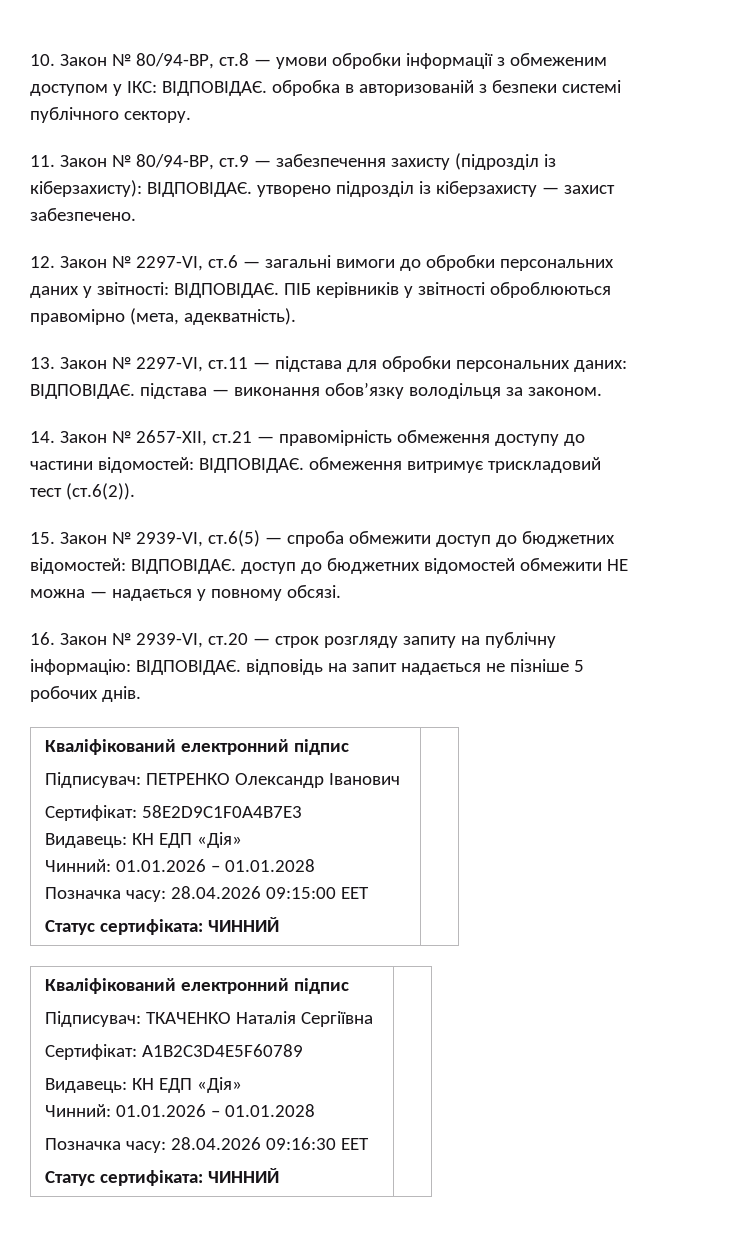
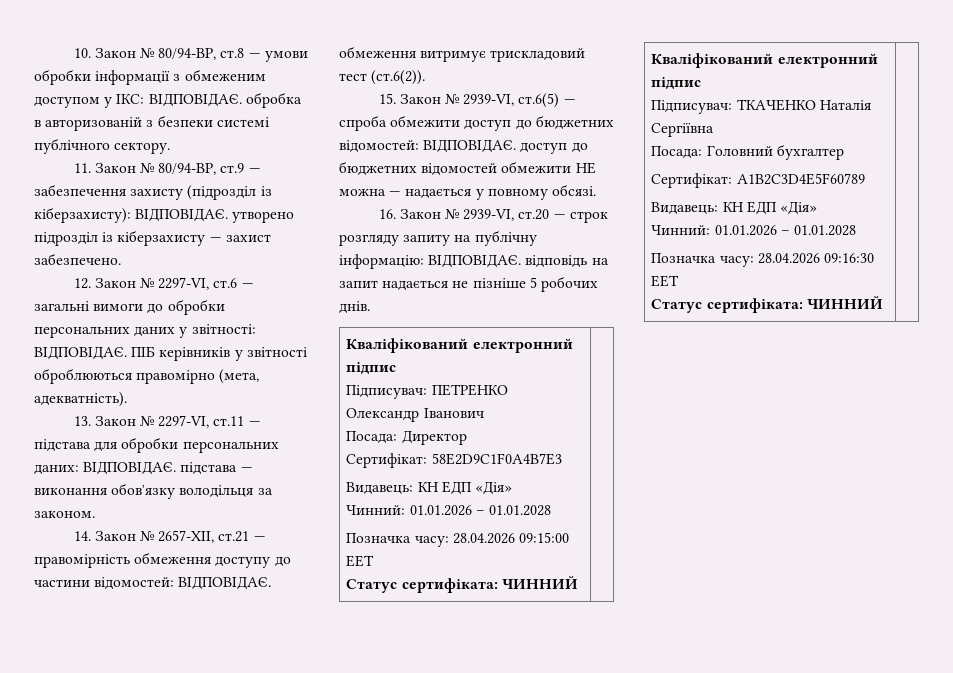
(400, 779) none -> [346,430,467,445] // Посада: Директор
(373, 1019) none -> [651,144,844,160] // Посада: Головний бухгалтер

